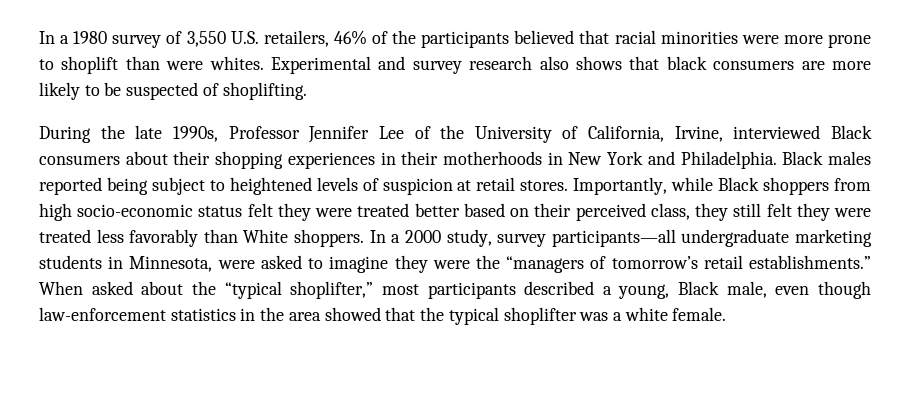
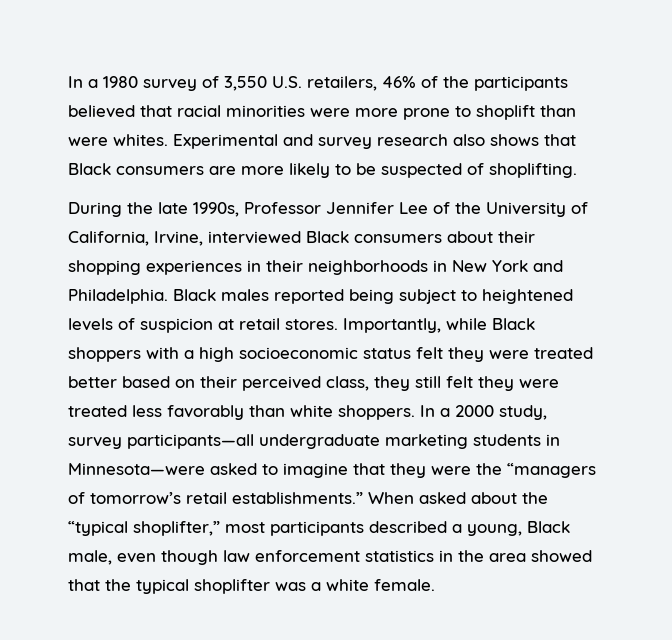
[666,56,707,70] black -> [68,163,111,175] Black
[443,151,542,165] motherhoods -> [308,260,428,275] neighborhoods
[833,178,871,191] [39,203,194,221] from high socio-economic -> [146,347,358,362] with a high socioeconomic
[243,229,289,243] White -> [290,405,333,417] white
[129,256,255,272] Minnesota, were -> [68,463,205,475] Minnesota—were
(389, 264) none -> [353,463,385,475] that
[39,307,166,321] law-enforcement -> [223,550,360,562] law enforcement

